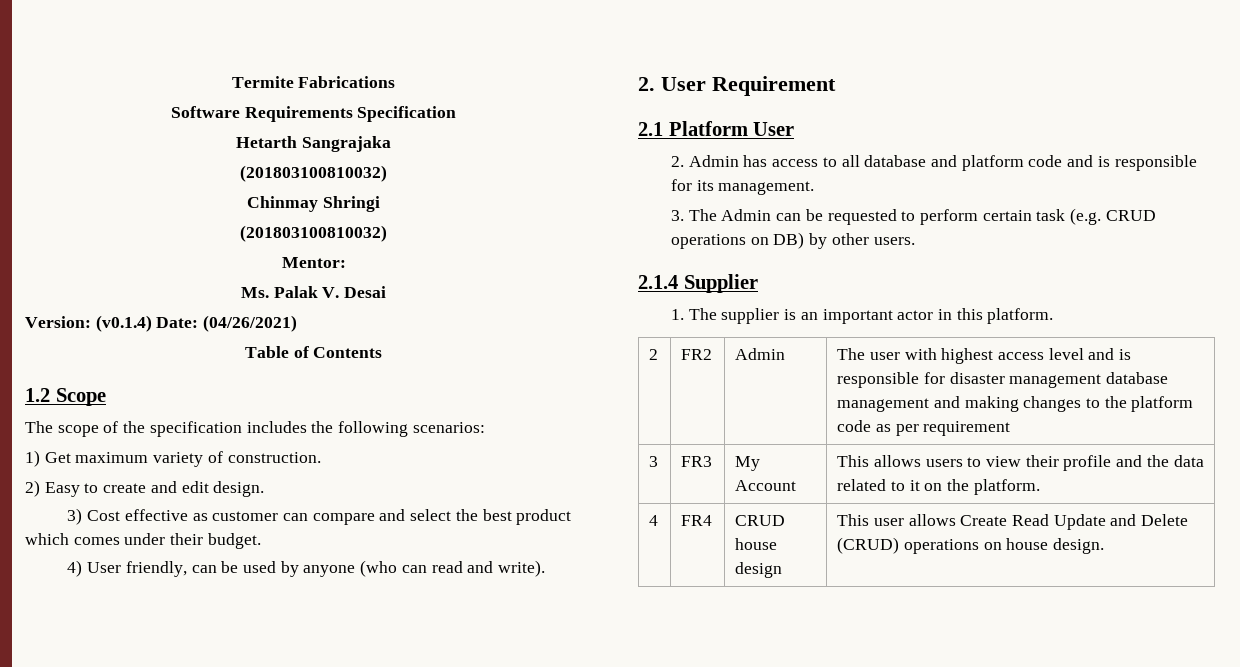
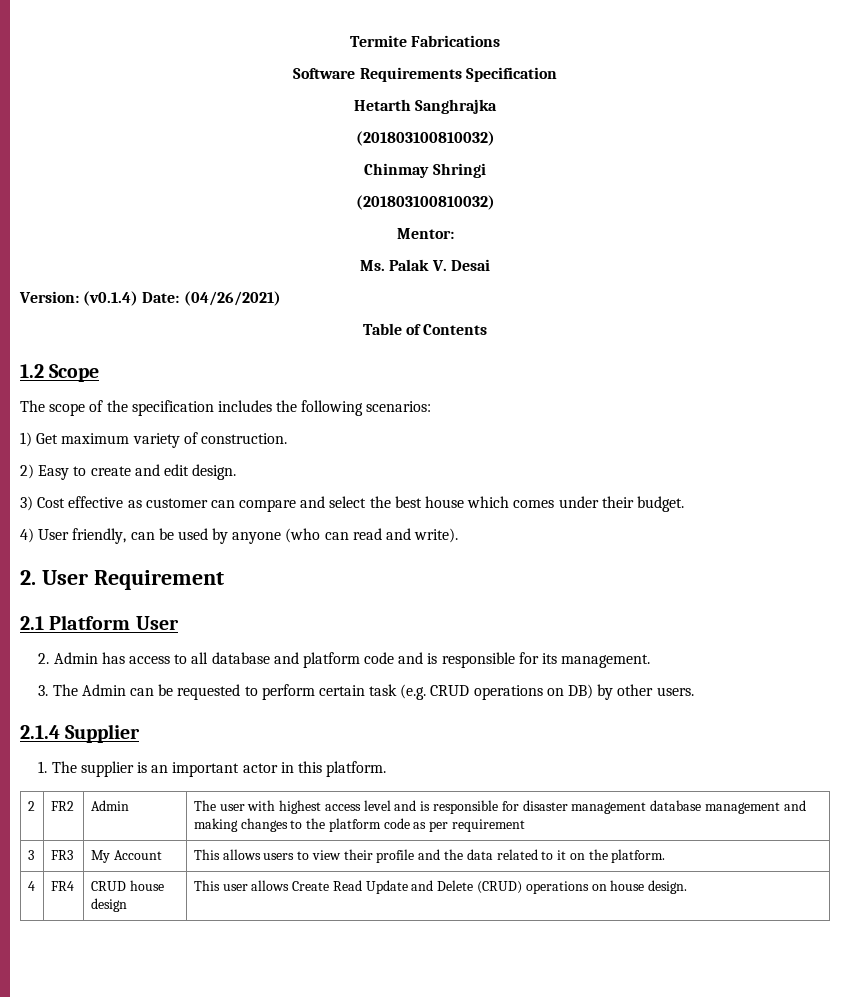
[301,136,391,152] Sangrajaka -> [415,99,498,114] Sanghrajka
[516,509,572,525] product -> [425,496,465,508] house

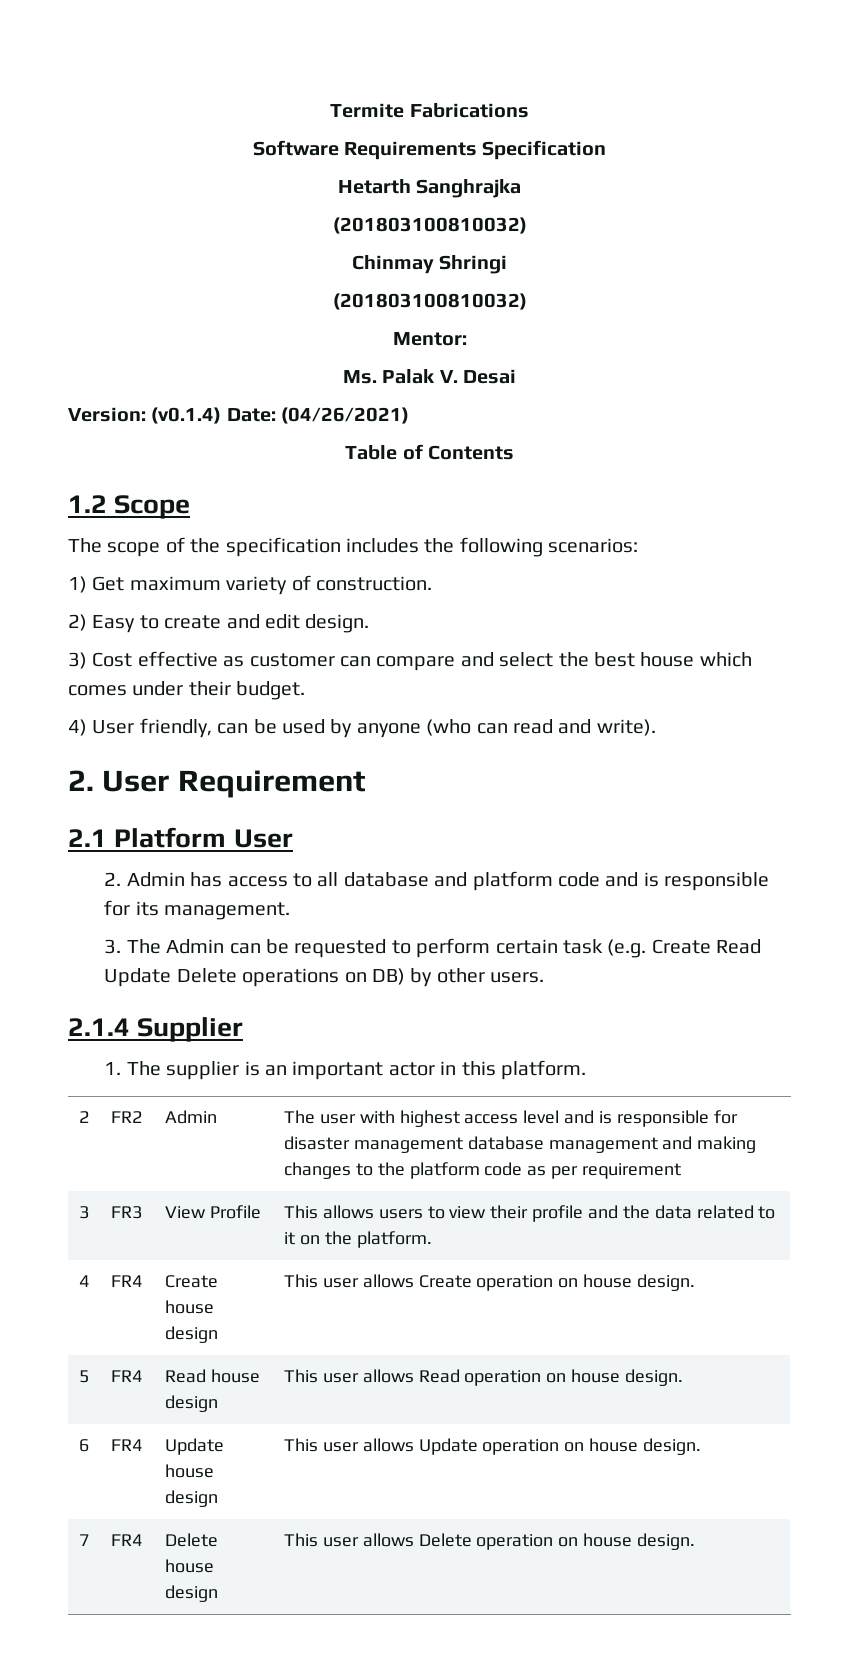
[430,685,470,696] CRUD -> [651,939,762,954] [104,968,237,987] Create Read Update Delete
[90,850,162,863] My Account -> [164,1205,261,1219] View Profile
[90,881,126,891] CRUD -> [164,1275,218,1288] Create
[332,880,589,894] Read Update and Delete (CRUD) operations -> [476,1274,695,1291] [78,1370,89,1383] [110,1370,142,1382] [164,1369,260,1383] [164,1395,218,1412] [283,1369,683,1386] [78,1439,89,1452] [110,1439,142,1451] [164,1438,224,1455] [164,1464,214,1478] [164,1490,218,1507] [283,1438,701,1455] [78,1534,89,1546] [110,1534,142,1546] [164,1533,218,1547] [164,1559,214,1573] [164,1585,218,1602] [283,1533,554,1550] operation on house design. // 5 | FR4 | Read house design | This user allows Read operation on house design. // 6 | FR4 | Update house design | This user allows Update operation on house design. // 7 | FR4 | Delete house design | This user allows Delete operation

